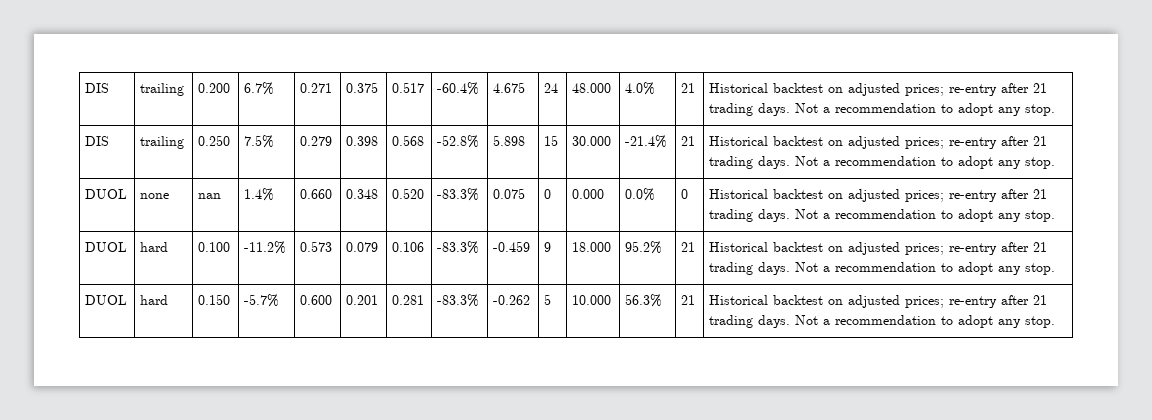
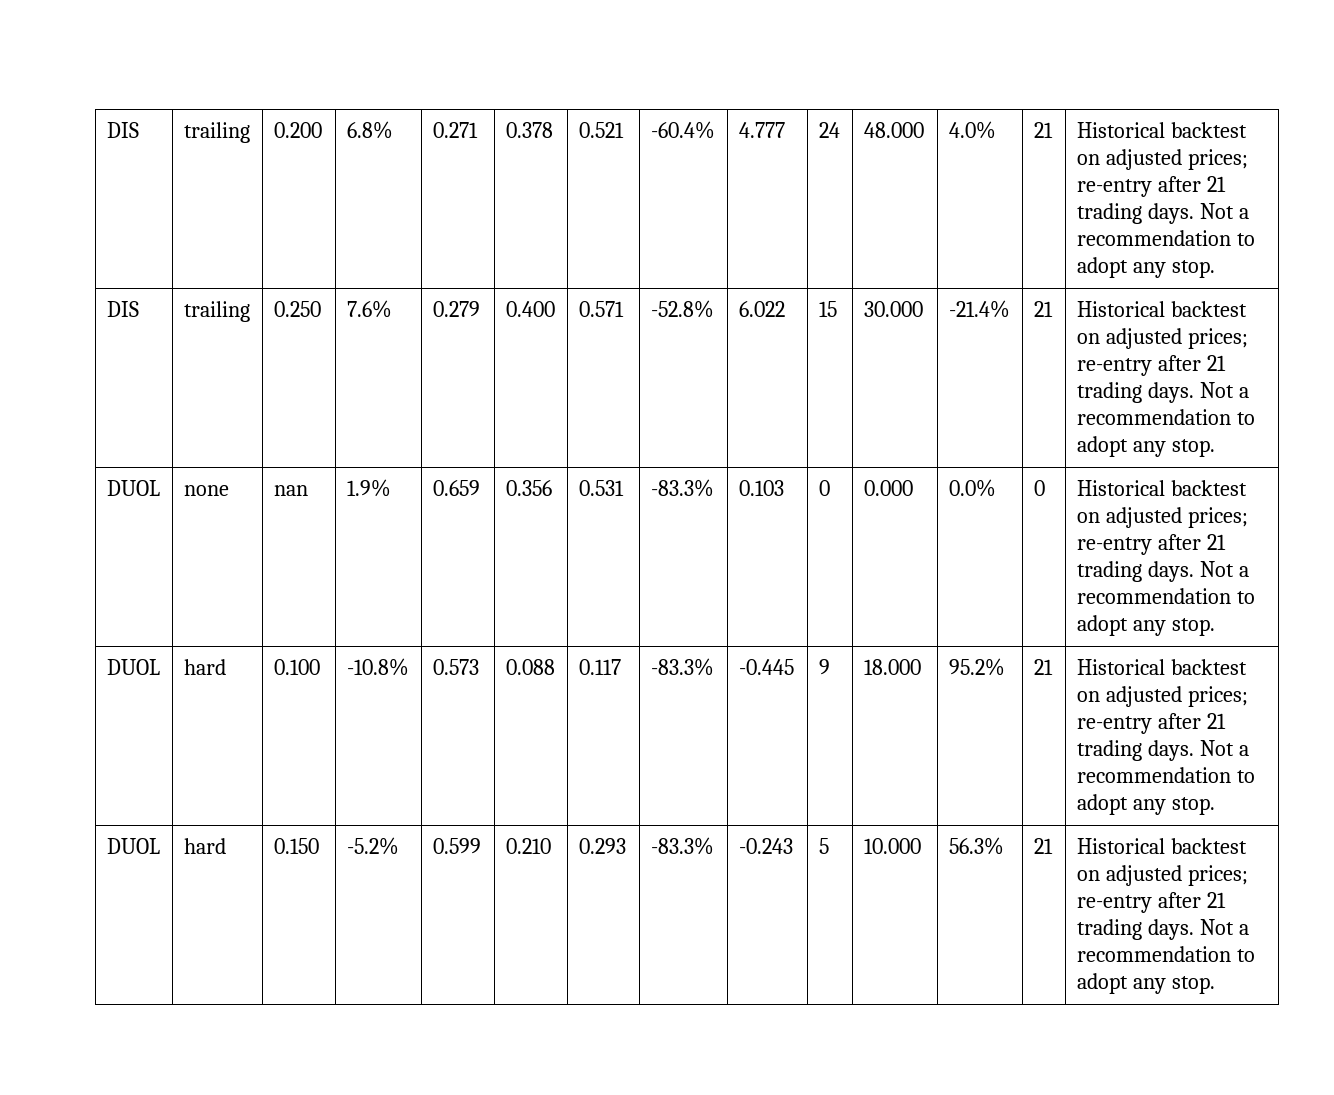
[244,82,275,95] 6.7% -> [346,121,393,139] 6.8%
[346,82,379,93] [392,82,425,93] 0.375 | 0.517 -> [505,122,553,138] [578,122,624,138] 0.378 | 0.521
[493,82,526,93] 4.675 -> [738,122,785,138] 4.777
[244,135,275,148] 7.5% -> [346,300,392,318] 7.6%
[346,136,379,146] [392,135,425,146] 0.398 | 0.568 -> [505,301,555,317] [578,301,624,317] 0.400 | 0.571
[493,135,526,146] 5.898 -> [738,301,785,317] 6.022
[244,188,275,201] [300,189,333,199] [346,189,379,199] [392,188,425,199] [437,188,480,201] [493,188,526,199] 1.4% | 0.660 | 0.348 | 0.520 | -83.3% | 0.075 -> [346,479,391,497] [432,480,480,496] [505,480,552,496] [578,480,624,496] [650,479,714,497] [738,480,784,496] 1.9% | 0.659 | 0.356 | 0.531 | -83.3% | 0.103
[244,241,287,254] -11.2% -> [346,658,409,676] -10.8%
[346,242,379,252] [392,242,425,252] [437,241,480,254] [493,241,531,252] 0.079 | 0.106 | -83.3% | -0.459 -> [505,659,555,675] [578,659,621,675] [650,658,714,676] [738,659,794,675] 0.088 | 0.117 | -83.3% | -0.445
[244,294,280,307] [300,295,333,305] [346,295,379,305] [392,295,425,305] [437,294,480,307] [493,295,531,305] -5.7% | 0.600 | 0.201 | 0.281 | -83.3% | -0.262 -> [346,837,399,855] [432,838,481,854] [505,838,551,854] [578,838,626,854] [650,837,714,855] [738,838,793,854] -5.2% | 0.599 | 0.210 | 0.293 | -83.3% | -0.243

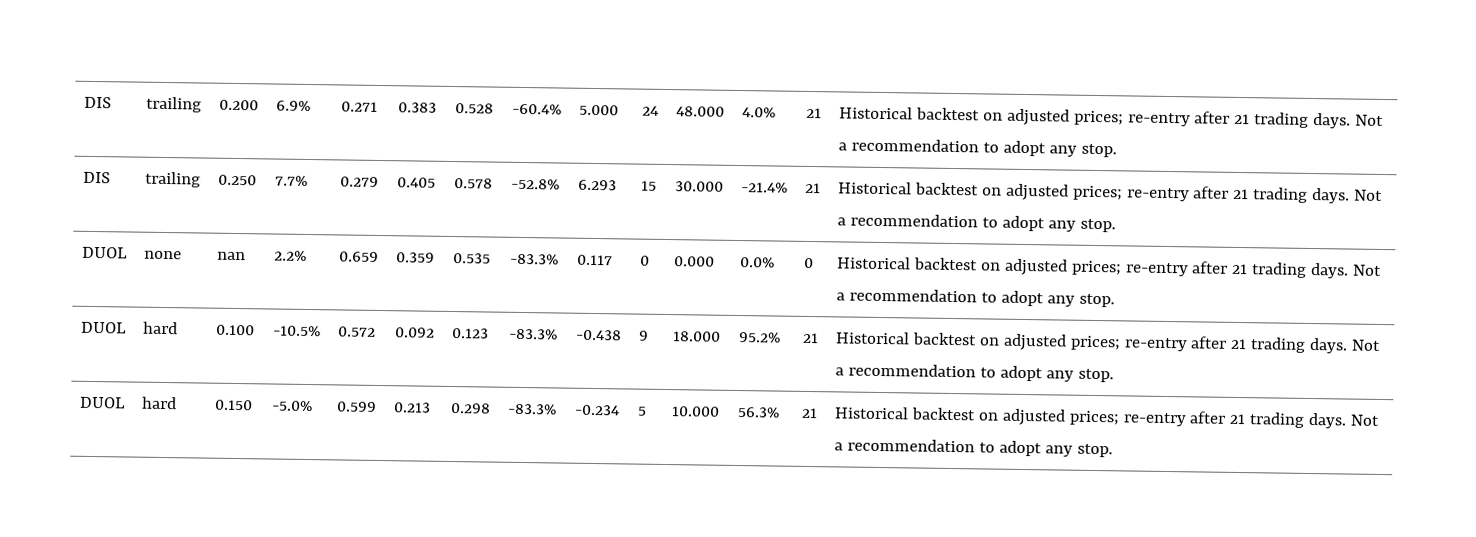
[346,121,393,139] 6.8% -> [275,100,311,112] 6.9%
[505,122,553,138] [578,122,624,138] 0.378 | 0.521 -> [397,102,437,113] [454,103,494,114] 0.383 | 0.528
[738,122,785,138] 4.777 -> [578,104,619,116] 5.000
[346,300,392,318] 7.6% -> [274,175,308,186] 7.7%
[505,301,555,317] [578,301,624,317] 0.400 | 0.571 -> [396,177,436,188] [453,178,493,189] 0.405 | 0.578
[738,301,785,317] 6.022 -> [577,179,617,191] 6.293
[346,479,391,497] 1.9% -> [273,250,307,261] 2.2%
[505,480,552,496] [578,480,624,496] [650,479,714,497] [738,480,784,496] 0.356 | 0.531 | -83.3% | 0.103 -> [395,252,435,263] [452,253,491,264] [509,253,559,265] [576,254,613,266] 0.359 | 0.535 | -83.3% | 0.117
[346,658,409,676] [432,659,479,675] [505,659,555,675] [578,659,621,675] [650,658,714,676] [738,659,794,675] -10.8% | 0.573 | 0.088 | 0.117 | -83.3% | -0.445 -> [272,325,321,337] [337,326,376,337] [394,327,435,338] [451,328,489,339] [507,328,558,340] [574,329,622,341] -10.5% | 0.572 | 0.092 | 0.123 | -83.3% | -0.438
[346,837,399,855] -5.2% -> [270,400,313,412] -5.0%
[505,838,551,854] [578,838,626,854] [650,837,714,855] [738,838,793,854] 0.210 | 0.293 | -83.3% | -0.243 -> [392,402,431,413] [449,402,491,414] [506,403,557,415] [573,404,620,416] 0.213 | 0.298 | -83.3% | -0.234

